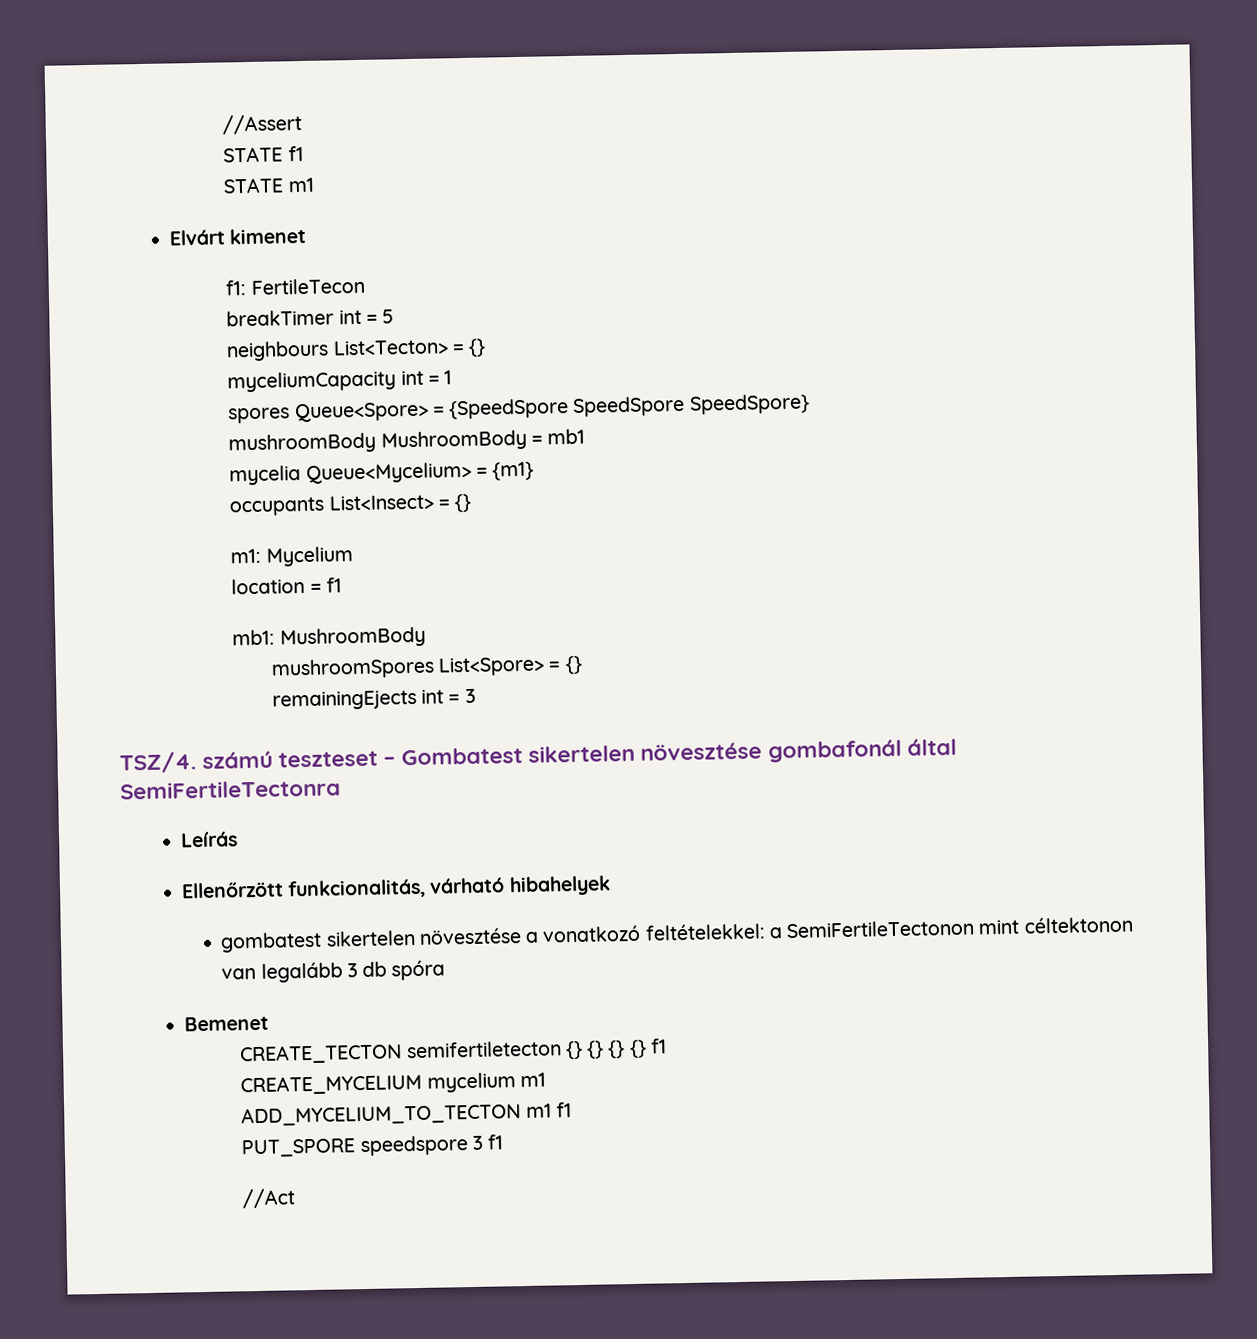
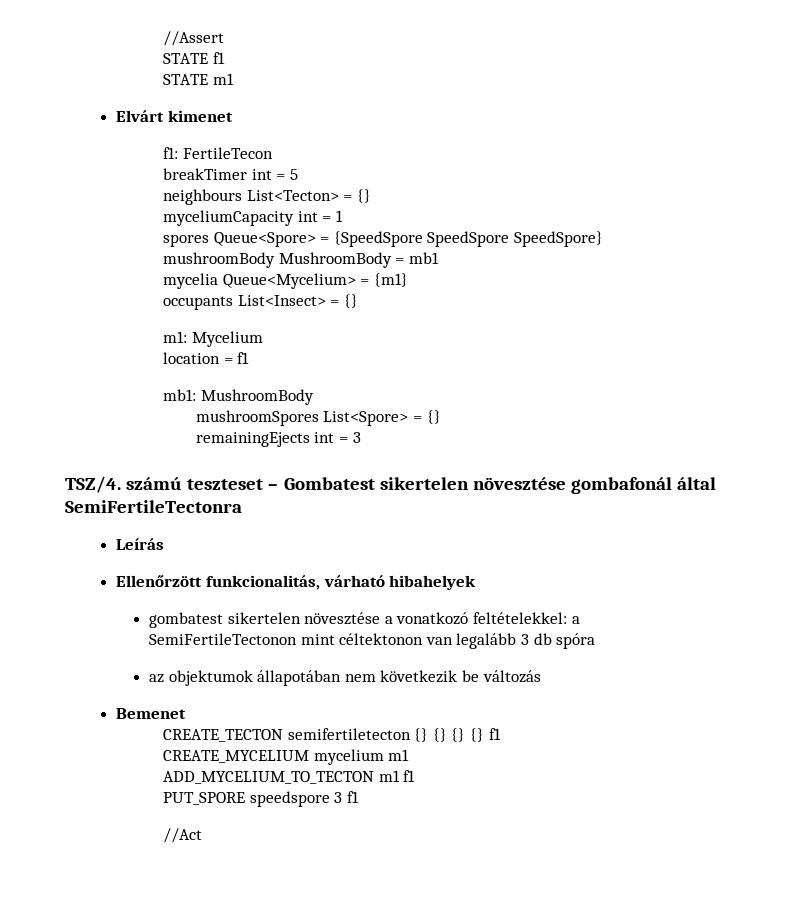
(446, 970) none -> [149,670,541,686] // az objektumok állapotában nem következik be változás

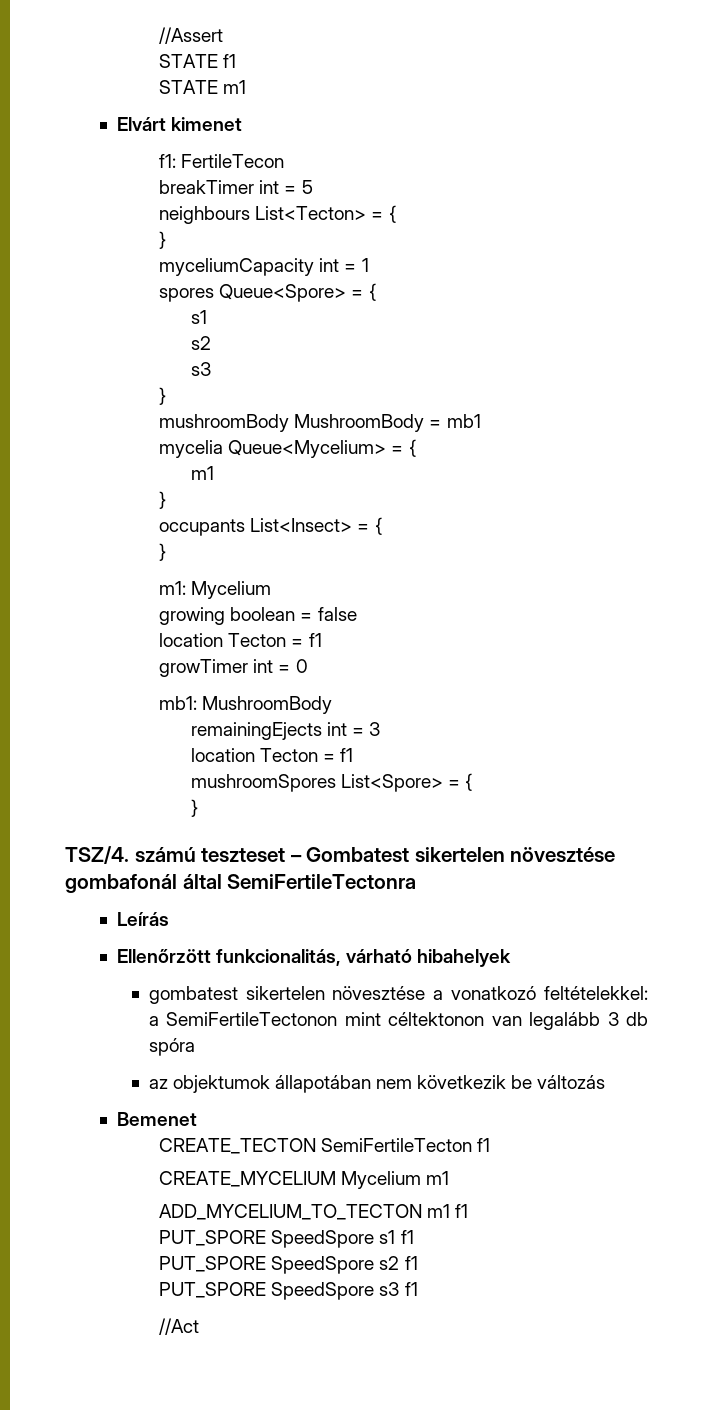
[356,189,371,203] {} -> [388,205,396,223] [159,231,167,249] { // }
[333,231,604,247] {SpeedSpore SpeedSpore SpeedSpore} -> [368,283,376,301] [190,310,207,324] [190,336,211,350] [190,362,211,376] [159,387,167,405] { // s1 // s2 // s3 // }
[373,273,408,287] {m1} -> [408,439,416,457] [190,466,214,480] [159,491,167,509] { // m1 // }
[343,294,358,308] {} -> [374,517,382,535] [159,543,167,561] { // }
[163,352,250,364] [163,389,314,405] [195,410,441,426] [195,432,361,447] // location = f1 // mb1: MushroomBody // mushroomSpores List<Spore> = {} // remainingEjects int = 3 -> [159,607,357,625] [159,633,322,647] [159,659,308,677] [159,696,333,714] [190,722,380,740] [190,748,353,762] [190,773,472,792] [190,799,198,817] // growing boolean = false // location Tecton = f1 // growTimer int = 0 // mb1: MushroomBody // remainingEjects int = 3 // location Tecton = f1 // mushroomSpores List<Spore> = { // }
[287,728,485,742] semifertiletecton {} {} {} {} -> [321,1138,473,1152] SemiFertileTecton
[313,749,384,765] mycelium -> [341,1171,422,1189] Mycelium
[249,791,343,807] speedspore 3 -> [271,1230,414,1248] [159,1256,418,1274] [159,1282,400,1300] SpeedSpore s1 f1 // PUT_SPORE SpeedSpore s2 f1 // PUT_SPORE SpeedSpore s3

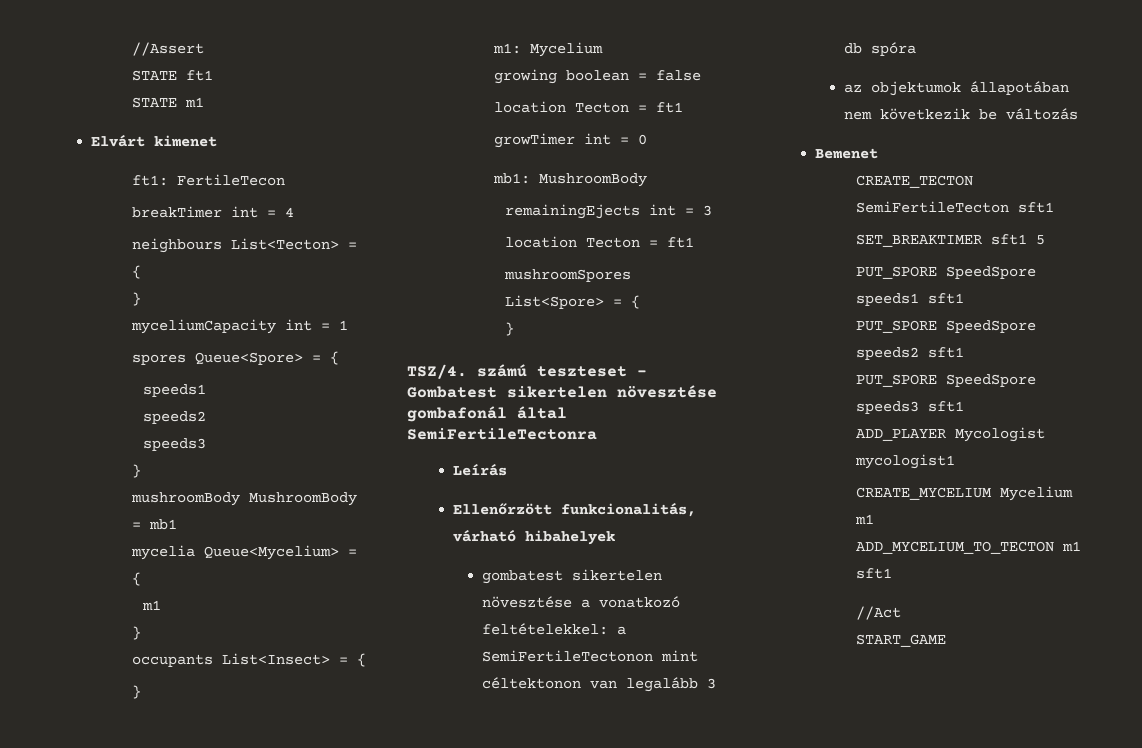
[223,54,237,68] f1 -> [185,70,213,81] ft1
[159,154,177,168] f1: -> [131,175,168,186] ft1:
[301,180,313,194] 5 -> [284,207,294,217] 4
[190,310,207,324] [190,336,211,350] [190,362,211,376] s1 // s2 // s3 -> [143,384,207,397] [143,411,207,424] [143,438,207,451] speeds1 // speeds2 // speeds3
[308,633,322,647] f1 -> [655,102,683,113] ft1
[339,748,353,762] f1 -> [667,237,695,248] ft1
[477,1138,491,1152] f1 -> [1017,202,1054,213] [855,234,1045,247] [855,266,1036,279] [855,293,964,306] [855,320,1036,333] [855,347,964,360] [855,374,1036,387] [855,401,964,414] [855,427,1045,442] [854,454,955,469] sft1 // SET_BREAKTIMER sft1 5 // PUT_SPORE SpeedSpore speeds1 sft1 // PUT_SPORE SpeedSpore speeds2 sft1 // PUT_SPORE SpeedSpore speeds3 sft1 // ADD_PLAYER Mycologist mycologist1
[455,1204,469,1218] [159,1230,414,1248] [159,1256,418,1274] [159,1282,418,1300] f1 // PUT_SPORE SpeedSpore s1 f1 // PUT_SPORE SpeedSpore s2 f1 // PUT_SPORE SpeedSpore s3 f1 -> [855,568,892,579] sft1
(200, 1326) none -> [855,634,946,647] // START_GAME

